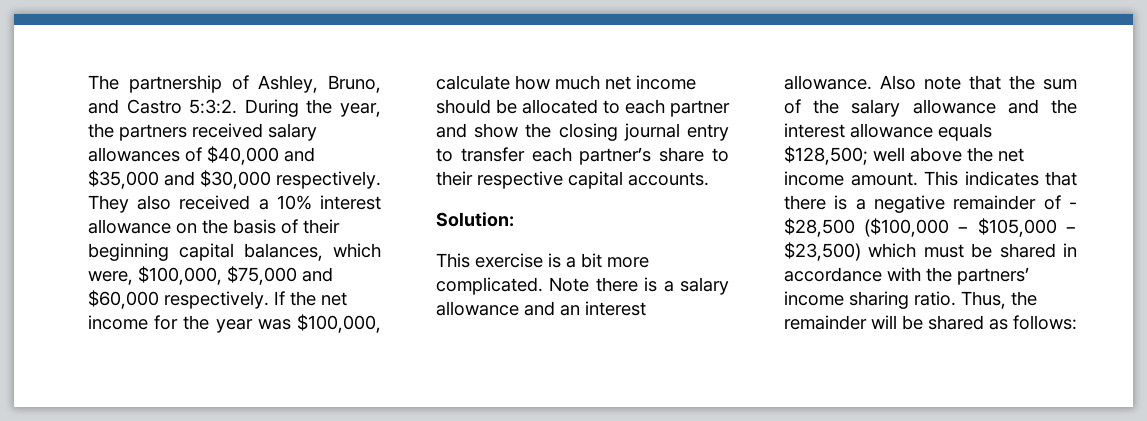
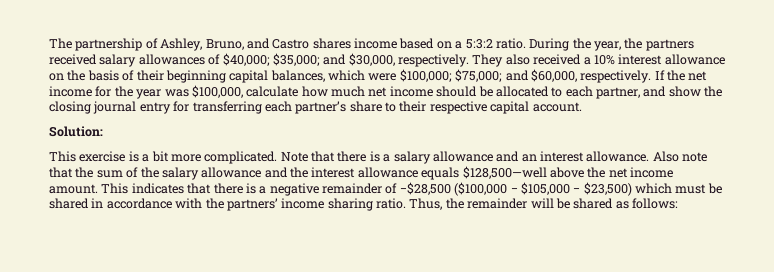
[189,99,238,114] 5:3:2. -> [312,38,526,49] shares income based on a 5:3:2 ratio.
[207,146,315,165] [88,170,271,189] $40,000 and $35,000 and $30,000 -> [222,53,395,66] $40,000; $35,000; and $30,000,
[88,266,333,285] [88,290,159,309] were, $100,000, $75,000 and $60,000 -> [368,69,577,82] were $100,000; $75,000; and $60,000,
[670,100,730,117] partner -> [596,87,640,99] partner,
[436,147,525,162] to transfer -> [173,101,262,114] for transferring
[628,172,709,186] accounts. -> [532,102,582,112] account.
(590, 284) none -> [311,151,335,162] that
[784,146,905,165] $128,500; well -> [462,166,547,179] $128,500—well
[1069,202,1077,209] [784,218,855,237] - $28,500 -> [399,182,451,195] −$28,500

